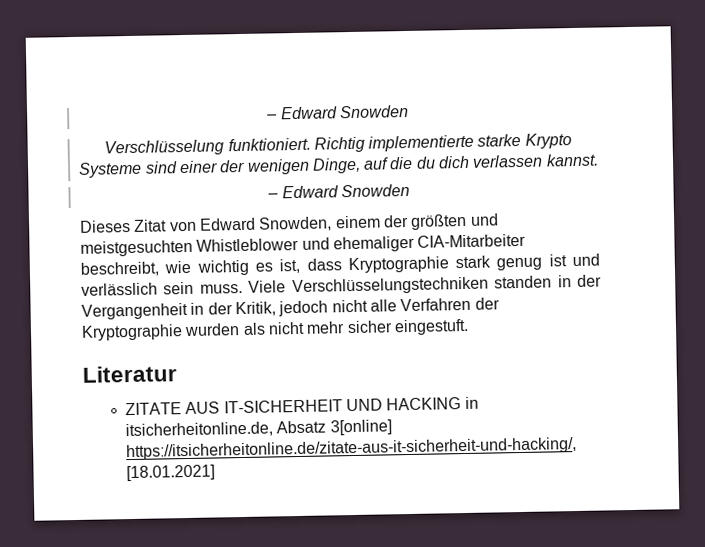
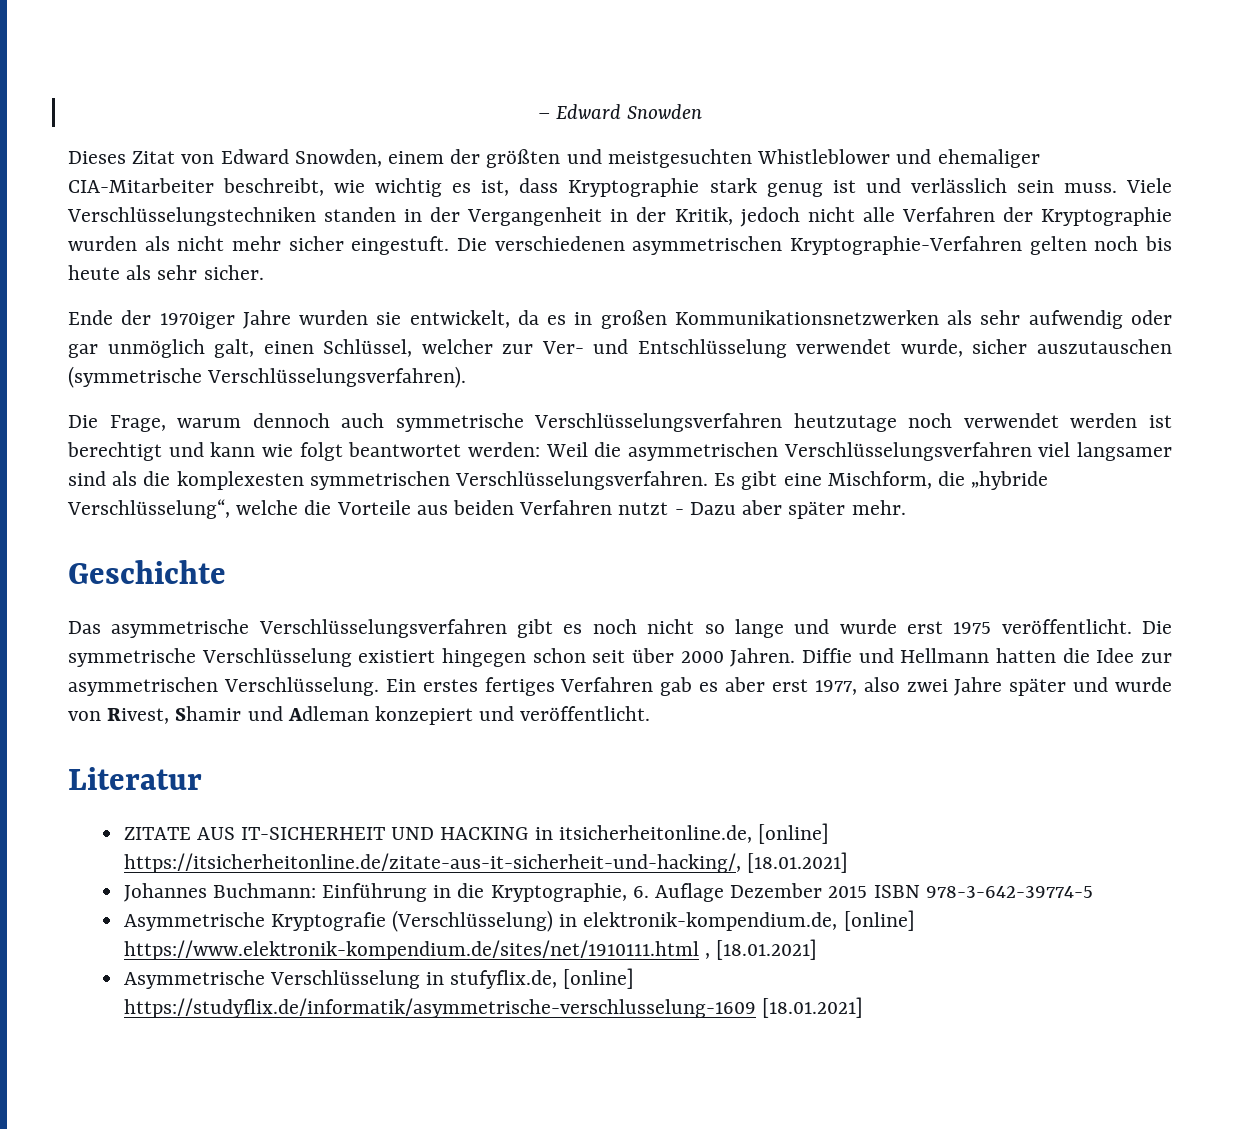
[266,104,409,120] [104,133,572,157] [78,153,599,178] [267,183,410,199] – Edward Snowden // Verschlüsselung funktioniert. Richtig implementierte starke Krypto Systeme sind einer der wenigen Dinge, auf die du dich verlassen kannst. // – Edward Snowden -> [537,104,703,119] – Edward Snowden
(469, 327) none -> [457,236,1172,255] [68,265,264,280] [68,310,1172,329] [68,339,1172,358] [68,366,467,388] [68,413,1172,432] [67,442,1172,461] [68,471,1049,490] [67,499,906,519] [68,560,226,584] [68,619,1173,638] [68,648,1172,667] [68,677,1172,696] [68,706,651,725] Die verschiedenen asymmetrischen Kryptographie-Verfahren gelten noch bis heute als sehr sicher. // Ende der 1970iger Jahre wurden sie entwickelt, da es in großen Kommunikationsnetzwerken als sehr aufwendig oder gar unmöglich galt, einen Schlüssel, welcher zur Ver- und Entschlüsselung verwendet wurde, sicher auszutauschen (symmetrische Verschlüsselungsverfahren). // Die Frage, warum dennoch auch symmetrische Verschlüsselungsverfahren heutzutage noch verwendet werden ist berechtigt und kann wie folgt beantwortet werden: Weil die asymmetrischen Verschlüsselungsverfahren viel langsamer sind als die komplexesten symmetrischen Verschlüsselungsverfahren. Es gibt eine Mischform, die „hybride Verschlüsselung“, welche die Vorteile aus beiden Verfahren nutzt - Dazu aber später mehr. // Geschichte // Das asymmetrische Verschlüsselungsverfahren gibt es noch nicht so lange und wurde erst 1975 veröffentlicht. Die symmetrische Verschlüsselung existiert hingegen schon seit über 2000 Jahren. Diffie und Hellmann hatten die Idee zur asymmetrischen Verschlüsselung. Ein erstes fertiges Verfahren gab es aber erst 1977, also zwei Jahre später und wurde von Rivest, Shamir und Adleman konzepiert und veröffentlicht.
[276,419,392,436] Absatz 3[online] -> [758,823,830,844] [online]
(216, 473) none -> [123,883,1093,902] [123,910,915,932] [123,939,818,960] [123,968,635,989] [123,997,863,1018] // Johannes Buchmann: Einführung in die Kryptographie, 6. Auflage Dezember 2015 ISBN 978-3-642-39774-5 // Asymmetrische Kryptografie (Verschlüsselung) in elektronik-kompendium.de, [online] https://www.elektronik-kompendium.de/sites/net/1910111.html , [18.01.2021] // Asymmetrische Verschlüsselung in stufyflix.de, [online] https://studyflix.de/informatik/asymmetrische-verschlusselung-1609 [18.01.2021]

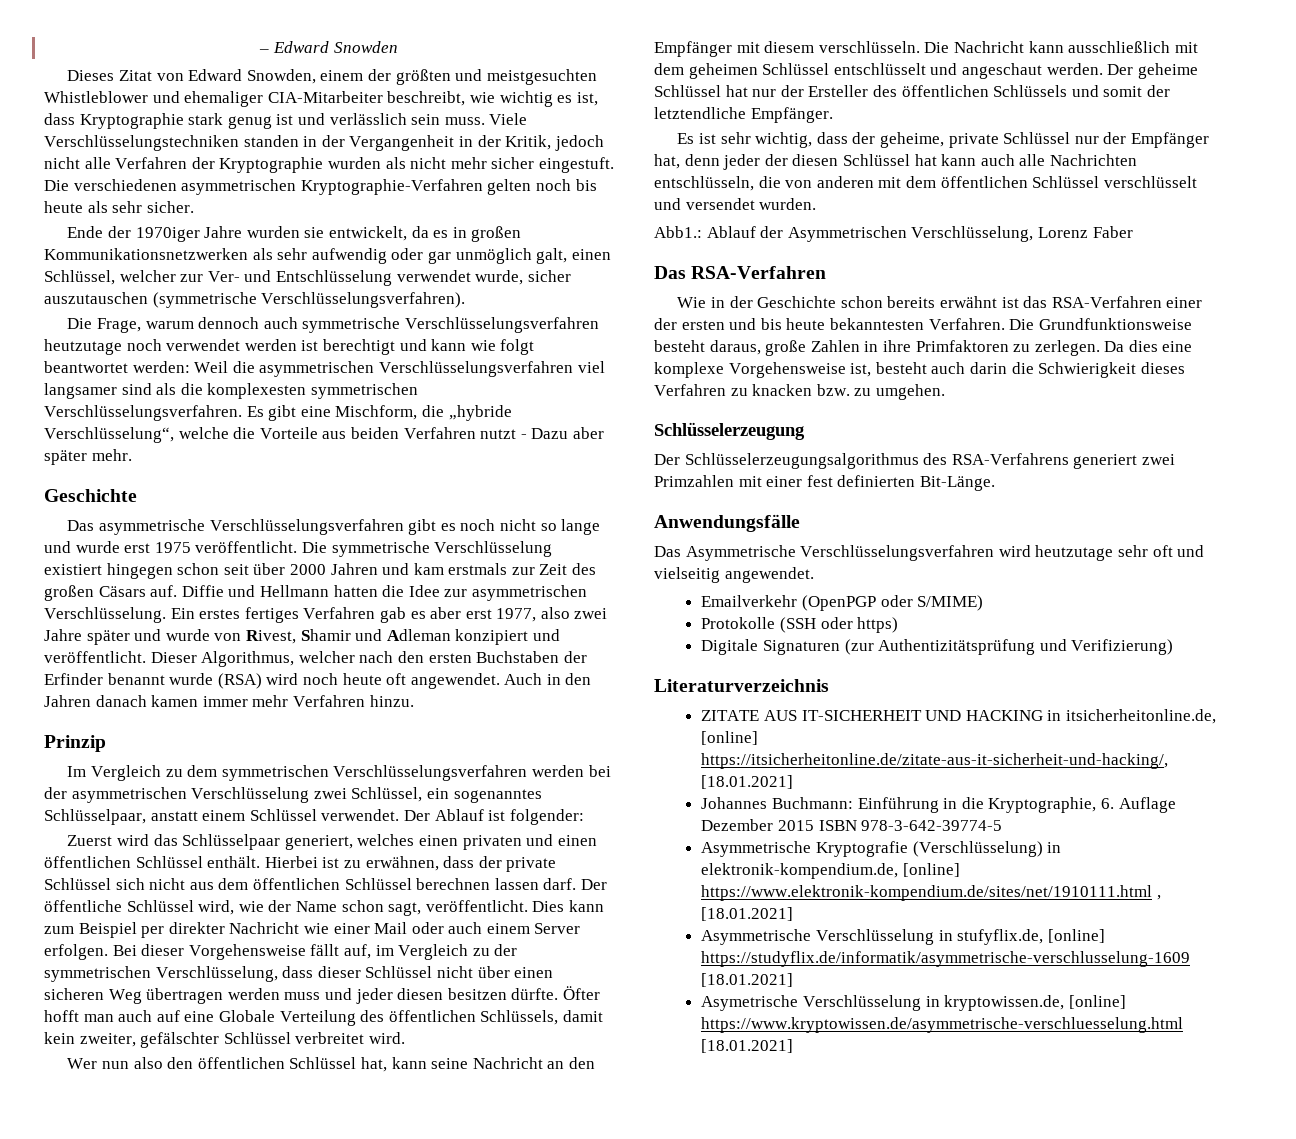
[730,648,796,667] Jahren. -> [330,563,597,575] [44,585,178,601] Jahren und kam erstmals zur Zeit des großen Cäsars auf.
[375,706,474,725] konzepiert -> [455,629,529,645] konzipiert
[68,767,202,790] // Literatur -> [150,651,587,667] [44,673,592,689] [44,695,414,707] [44,735,106,752] [67,765,611,781] [44,787,542,803] [44,809,584,825] [67,834,597,850] [44,856,557,872] [44,878,607,890] [44,900,604,916] [44,922,581,938] [44,944,518,960] [44,966,554,982] [44,986,600,1004] [44,1010,603,1026] [44,1032,405,1048] [67,1057,595,1072] [654,41,1198,57] [654,63,1198,79] [654,85,1170,97] [654,107,833,123] [677,132,1209,148] [654,154,1137,170] [654,176,1197,191] [654,198,817,210] [654,226,1133,242] [654,266,827,279] [677,296,1203,308] [654,318,1192,330] [654,340,1193,356] [654,362,1185,378] [654,384,945,400] [654,422,805,440] [654,453,1175,469] [654,475,995,491] [654,514,800,532] [654,545,1205,561] [654,567,814,583] [701,595,984,611] [701,617,899,633] [701,639,1174,655] [654,679,829,692] Dieser Algorithmus, welcher nach den ersten Buchstaben der Erfinder benannt wurde (RSA) wird noch heute oft angewendet. Auch in den Jahren danach kamen immer mehr Verfahren hinzu. // Prinzip // Im Vergleich zu dem symmetrischen Verschlüsselungsverfahren werden bei der asymmetrischen Verschlüsselung zwei Schlüssel, ein sogenanntes Schlüsselpaar, anstatt einem Schlüssel verwendet. Der Ablauf ist folgender: // Zuerst wird das Schlüsselpaar generiert, welches einen privaten und einen öffentlichen Schlüssel enthält. Hierbei ist zu erwähnen, dass der private Schlüssel sich nicht aus dem öffentlichen Schlüssel berechnen lassen darf. Der öffentliche Schlüssel wird, wie der Name schon sagt, veröffentlicht. Dies kann zum Beispiel per direkter Nachricht wie einer Mail oder auch einem Server erfolgen. Bei dieser Vorgehensweise fällt auf, im Vergleich zu der symmetrischen Verschlüsselung, dass dieser Schlüssel nicht über einen sicheren Weg übertragen werden muss und jeder diesen besitzen dürfte. Öfter hofft man auch auf eine Globale Verteilung des öffentlichen Schlüssels, damit kein zweiter, gefälschter Schlüssel verbreitet wird. // Wer nun also den öffentlichen Schlüssel hat, kann seine Nachricht an den Empfänger mit diesem verschlüsseln. Die Nachricht kann ausschließlich mit dem geheimen Schlüssel entschlüsselt und angeschaut werden. Der geheime Schlüssel hat nur der Ersteller des öffentlichen Schlüssels und somit der letztendliche Empfänger. // Es ist sehr wichtig, dass der geheime, private Schlüssel nur der Empfänger hat, denn jeder der diesen Schlüssel hat kann auch alle Nachrichten entschlüsseln, die von anderen mit dem öffentlichen Schlüssel verschlüsselt und versendet wurden. // Abb1.: Ablauf der Asymmetrischen Verschlüsselung, Lorenz Faber // Das RSA-Verfahren // Wie in der Geschichte schon bereits erwähnt ist das RSA-Verfahren einer der ersten und bis heute bekanntesten Verfahren. Die Grundfunktionsweise besteht daraus, große Zahlen in ihre Primfaktoren zu zerlegen. Da dies eine komplexe Vorgehensweise ist, besteht auch darin die Schwierigkeit dieses Verfahren zu knacken bzw. zu umgehen. // Schlüsselerzeugung // Der Schlüsselerzeugungsalgorithmus des RSA-Verfahrens generiert zwei Primzahlen mit einer fest definierten Bit-Länge. // Anwendungsfälle // Das Asymmetrische Verschlüsselungsverfahren wird heutzutage sehr oft und vielseitig angewendet. // Emailverkehr (OpenPGP oder S/MIME) // Protokolle (SSH oder https) // Digitale Signaturen (zur Authentizitätsprüfung und Verifizierung) // Literaturverzeichnis
(863, 1007) none -> [701,995,1126,1011] [701,1017,1184,1033] [701,1039,794,1053] // Asymetrische Verschlüsselung in kryptowissen.de, [online] https://www.kryptowissen.de/asymmetrische-verschluesselung.html [18.01.2021]

